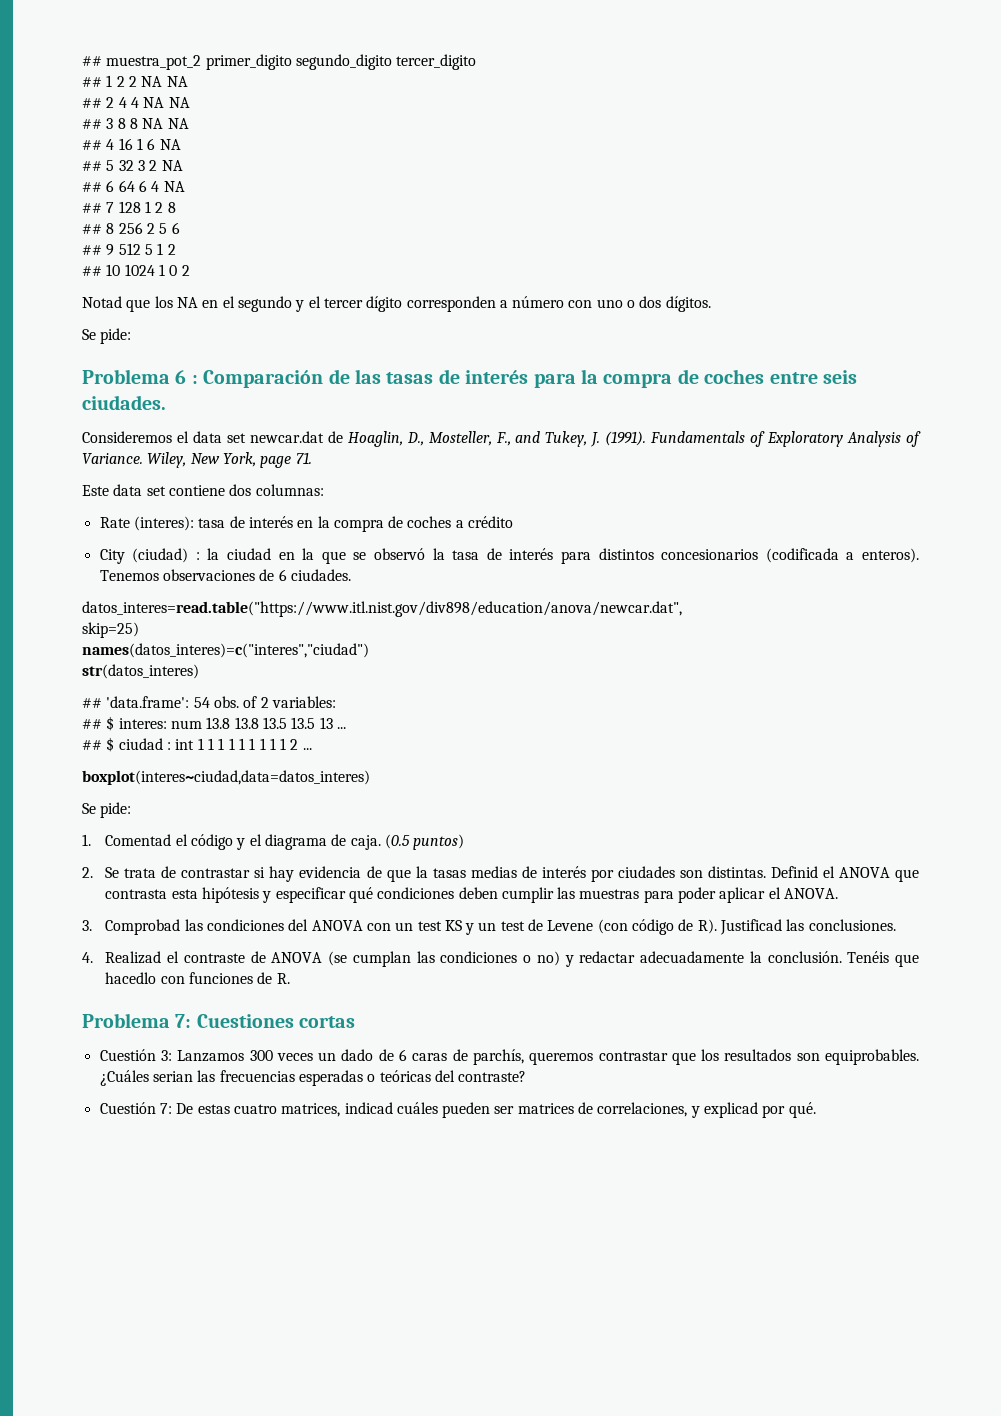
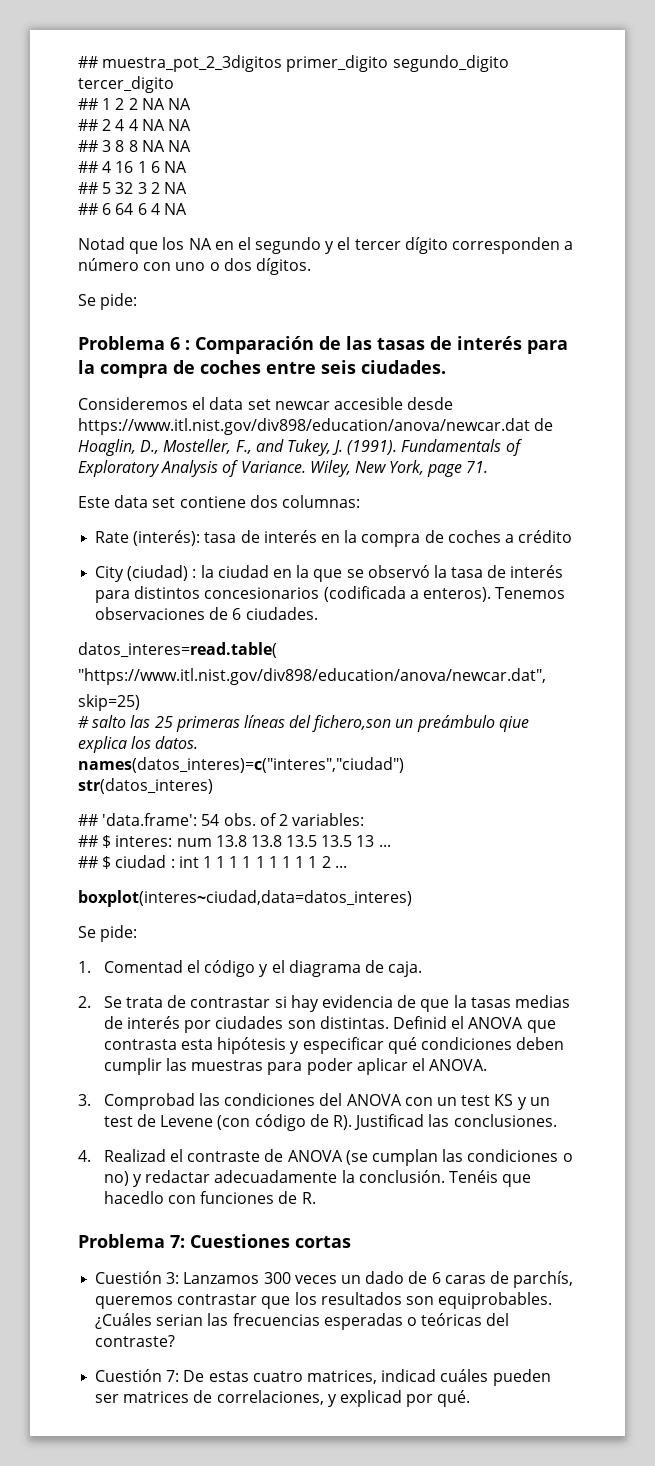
[82,55,202,70] ## muestra_pot_2 -> [78,55,283,72] ## muestra_pot_2_3digitos
[82,201,176,213] [82,222,180,234] [82,243,176,256] [82,264,190,276] // ## 7 128 1 2 8 // ## 8 256 2 5 6 // ## 9 512 5 1 2 // ## 10 1024 1 0 2 -> (187, 209) none
[249,431,324,443] newcar.dat -> [274,397,454,410] [78,418,530,435] newcar accesible desde https://www.itl.nist.gov/div898/education/anova/newcar.dat
[133,516,194,531] (interes): -> [133,530,201,546] (interés):
[82,601,682,617] datos_interes=read.table("https://www.itl.nist.gov/div898/education/anova/newcar.dat", -> [78,642,277,658] [78,668,546,685] datos_interes=read.table( // "https://www.itl.nist.gov/div898/education/anova/newcar.dat",
(139, 630) none -> [78,715,529,732] [78,736,199,753] // # salto las 25 primeras líneas del fichero,son un preámbulo qiue explica los datos.
[384,834,465,850] (0.5 puntos) -> (423, 969) none

